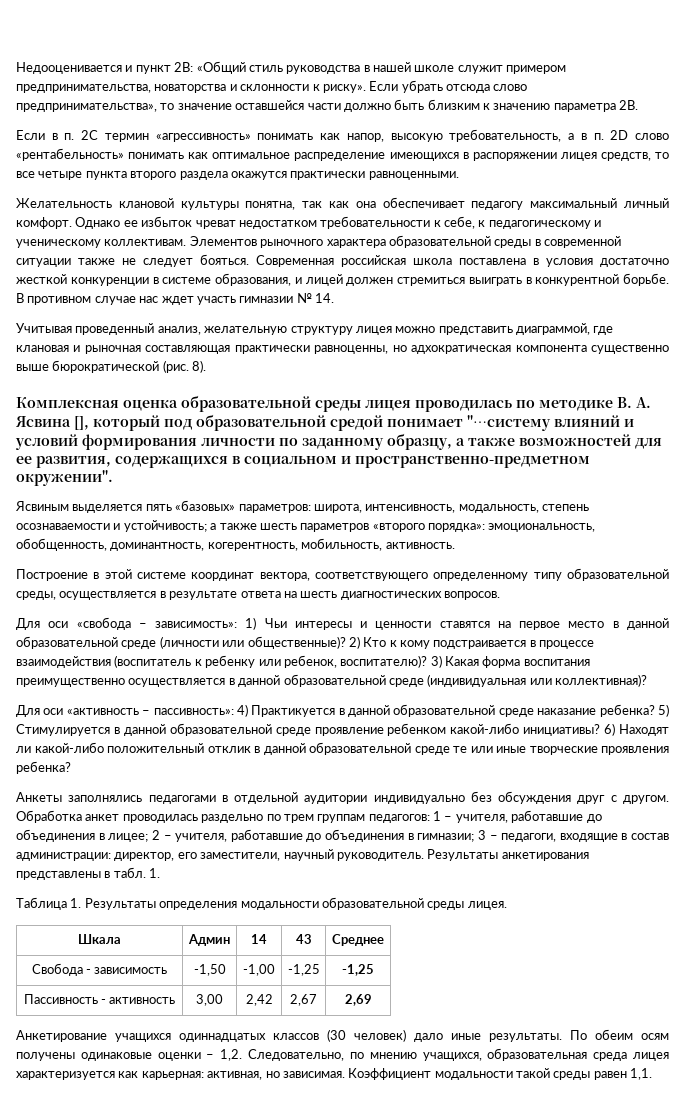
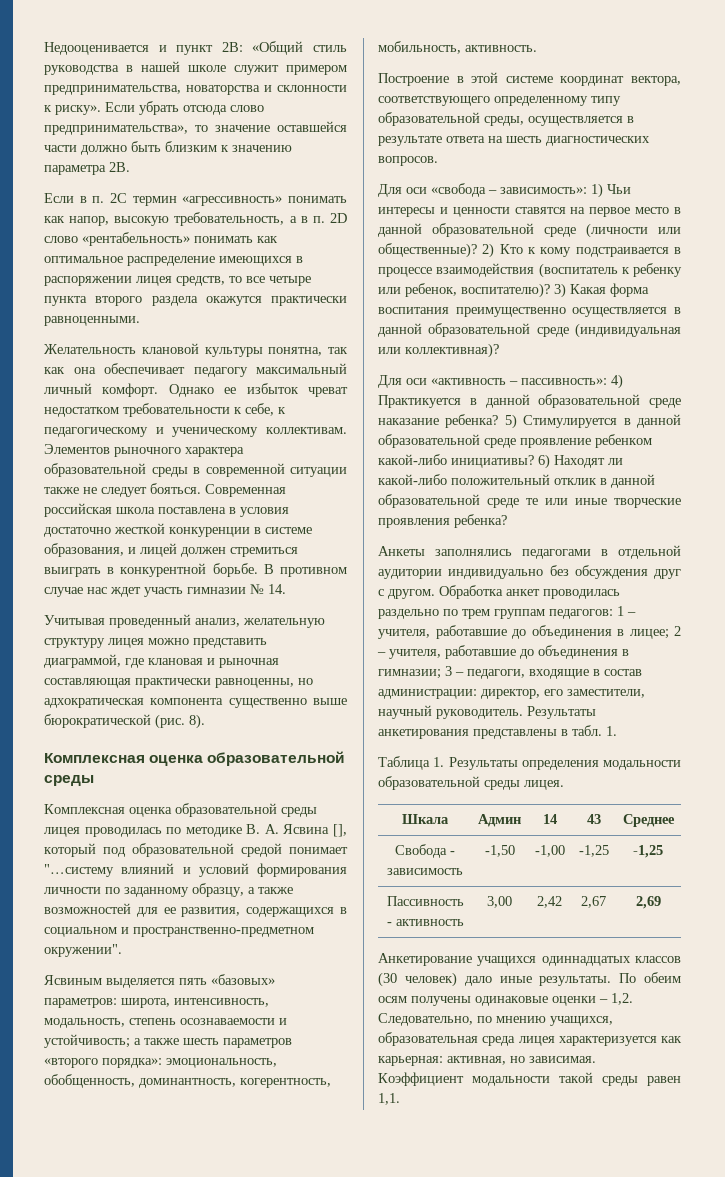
(361, 406) none -> [44,803,317,817] // Комплексная оценка образовательной среды

